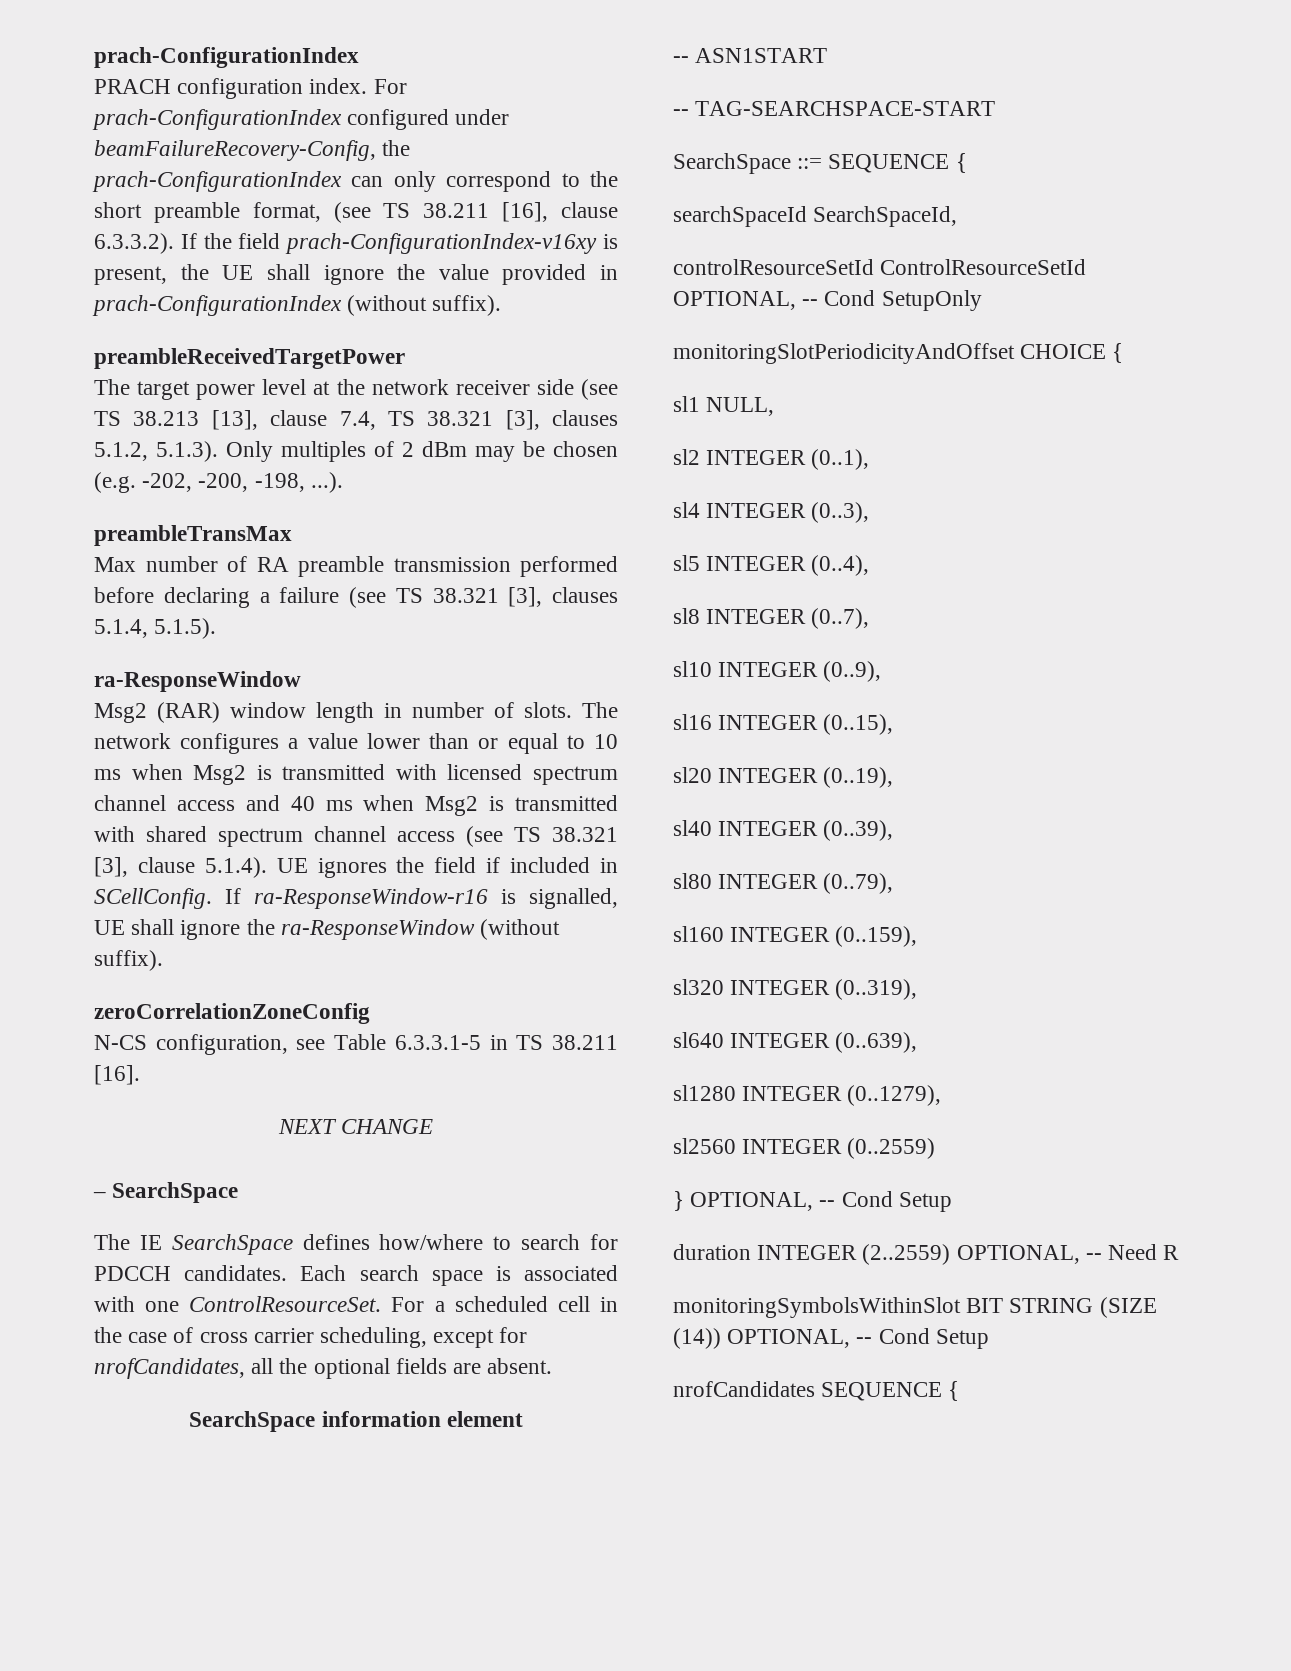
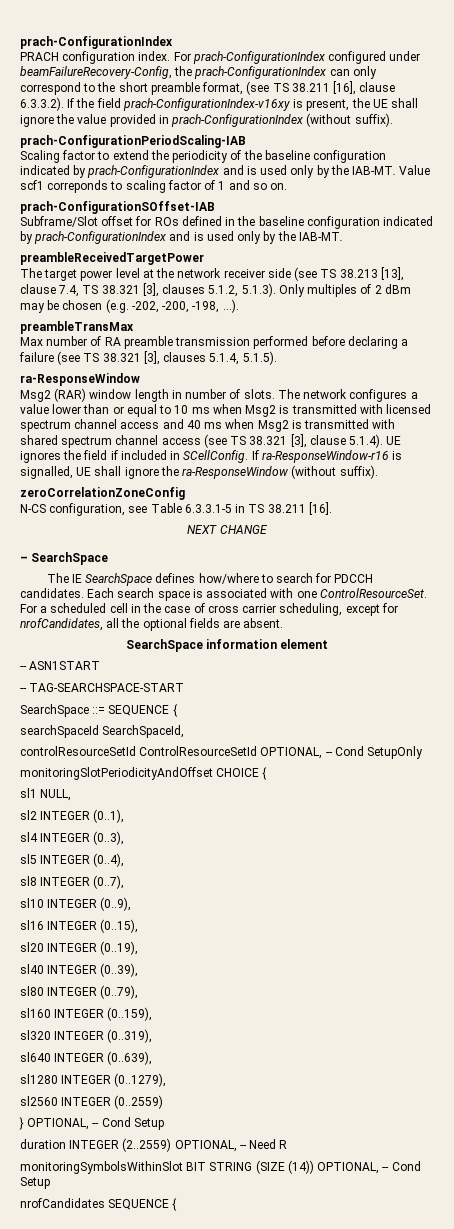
(502, 305) none -> [20,135,246,148] [20,150,387,163] [20,165,431,178] [20,180,288,193] [20,201,215,214] [20,216,434,229] [20,231,343,244] // prach-ConfigurationPeriodScaling-IAB // Scaling factor to extend the periodicity of the baseline configuration indicated by prach-ConfigurationIndex and is used only by the IAB-MT. Value scf1 correponds to scaling factor of 1 and so on. // prach-ConfigurationSOffset-IAB // Subframe/Slot offset for ROs defined in the baseline configuration indicated by prach-ConfigurationIndex and is used only by the IAB-MT.

